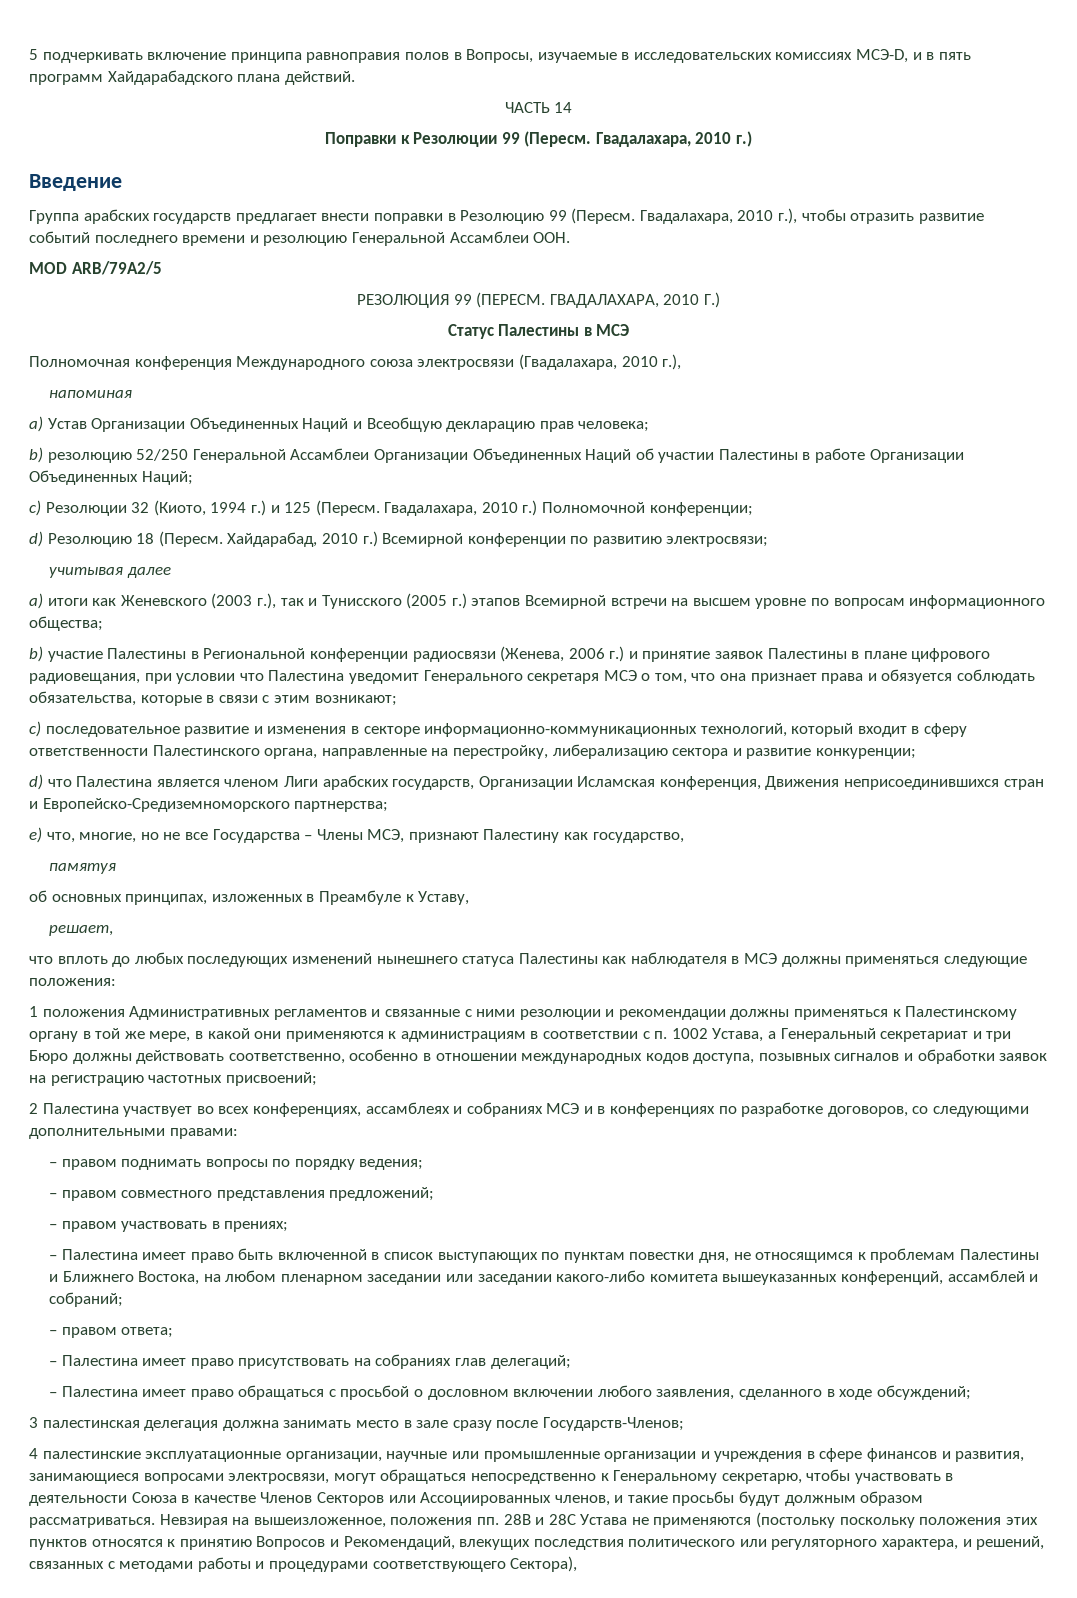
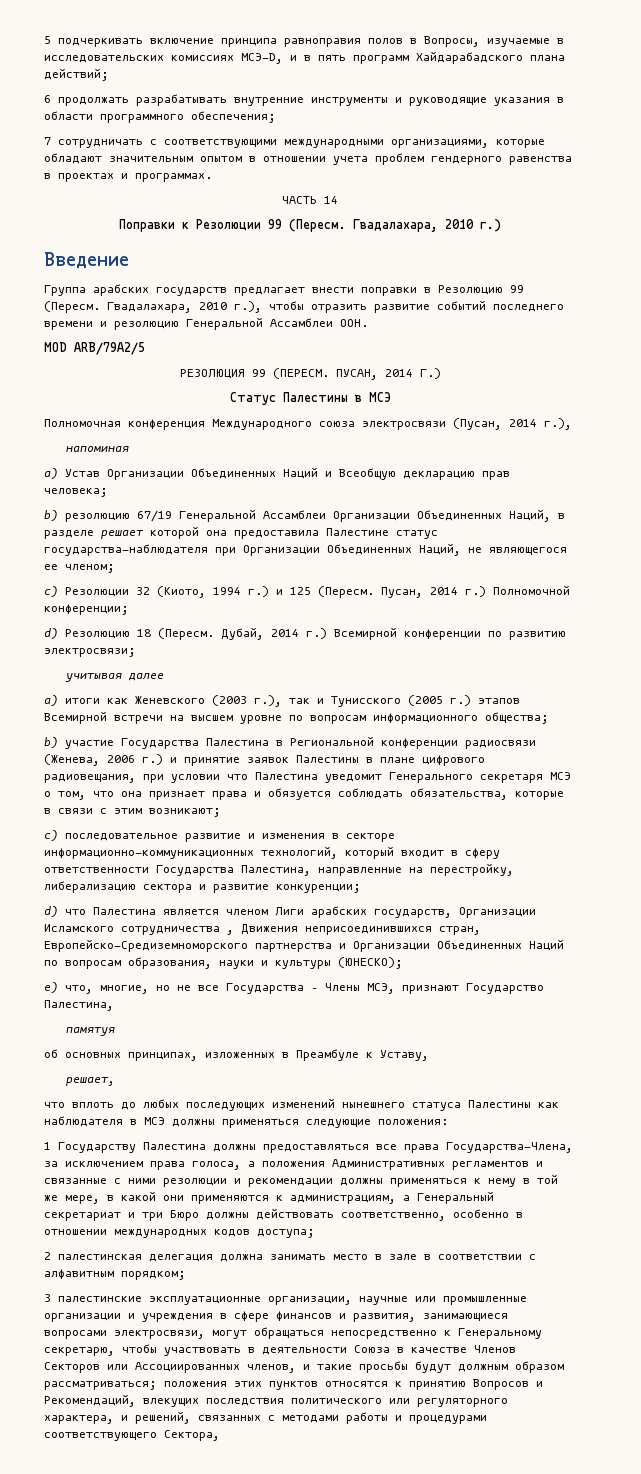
[284,71,355,85] действий. -> [44,68,109,81] [44,94,564,106] [44,111,276,123] [44,137,545,148] [44,153,572,165] [44,173,212,182] действий; // 6 продолжать разрабатывать внутренние инструменты и руководящие указания в области программного обеспечения; // 7 сотрудничать с соответствующими международными организациями, которые обладают значительным опытом в отношении учета проблем гендерного равенства в проектах и программах.
[549,294,700,308] ГВАДАЛАХАРА, 2010 -> [335,369,413,380] ПУСАН, 2014
[518,354,658,370] (Гвадалахара, 2010 -> [453,418,537,430] (Пусан, 2014
[136,449,189,461] 52/250 -> [137,510,172,522] 67/19
[585,448,964,463] [29,470,193,485] Наций об участии Палестины в работе Организации Объединенных Наций; -> [509,509,565,522] [44,526,438,539] [44,543,567,556] [44,564,115,573] Наций, в разделе решает которой она предоставила Палестине статус государства-наблюдателя при Организации Объединенных Наций, не являющегося ее членом;
[384,502,518,516] Гвадалахара, 2010 -> [381,587,458,598] Пусан, 2014
[227,532,358,547] Хайдарабад, 2010 -> [221,627,299,640] Дубай, 2014
[107,648,187,659] Палестины -> [121,738,269,749] Государства Палестина
[152,745,318,759] Палестинского органа, -> [156,865,311,876] Государства Палестина,
[577,776,1044,790] [29,798,389,812] Исламская конференция, Движения неприсоединившихся стран и Европейско-Средиземноморского партнерства; -> [44,924,481,935] [44,939,564,952] [44,957,403,969] Исламского сотрудничества , Движения неприсоединившихся стран, Европейско-Средиземноморского партнерства и Организации Объединенных Наций по вопросам образования, науки и культуры (ЮНЕСКО);
[483,829,684,843] Палестину как государство, -> [466,983,544,994] [44,1000,114,1011] Государство Палестина,
(38, 1011) none -> [58,1142,573,1153] [44,1161,255,1170] Государству Палестина должны предоставляться все права Государства-Члена, за исключением права голоса, а
[905,1006,1018,1020] [29,1031,78,1042] Палестинскому органу -> [488,1178,516,1187] нему
[400,1028,764,1042] администрациям в соответствии с п. 1002 Устава, -> [290,1195,396,1204] администрациям,
[693,1049,1048,1064] [29,1072,317,1086] [29,1102,1030,1117] [29,1128,238,1139] [48,1159,424,1170] [48,1187,435,1201] [48,1221,289,1232] [48,1248,1039,1263] [48,1270,1039,1285] [48,1292,123,1307] [48,1327,174,1338] [48,1354,571,1369] [48,1385,971,1400] [29,1417,38,1428] доступа, позывных сигналов и обработки заявок на регистрацию частотных присвоений; // 2 Палестина участвует во всех конференциях, ассамблеях и собраниях МСЭ и в конференциях по разработке договоров, со следующими дополнительными правами: // – правом поднимать вопросы по порядку ведения; // – правом совместного представления предложений; // – правом участвовать в прениях; // – Палестина имеет право быть включенной в список выступающих по пунктам повестки дня, не относящимся к проблемам Палестины и Ближнего Востока, на любом пленарном заседании или заседании какого-либо комитета вышеуказанных конференций, ассамблей и собраний; // – правом ответа; // – Палестина имеет право присутствовать на собраниях глав делегаций; // – Палестина имеет право обращаться с просьбой о дословном включении любого заявления, сделанного в ходе обсуждений; // 3 -> [257,1229,315,1238] [44,1252,51,1260] доступа; // 2
[452,1417,684,1431] [29,1448,38,1459] сразу после Государств-Членов; // 4 -> [424,1254,536,1260] [44,1269,186,1280] [44,1294,51,1302] в соответствии с алфавитным порядком; // 3
[29,1512,915,1528] рассматриваться. Невзирая на вышеизложенное, положения пп. 28В и 28С Устава не применяются (постольку поскольку -> [44,1381,157,1390] рассматриваться;
[510,1556,578,1572] Сектора), -> [164,1430,220,1441] Сектора,

